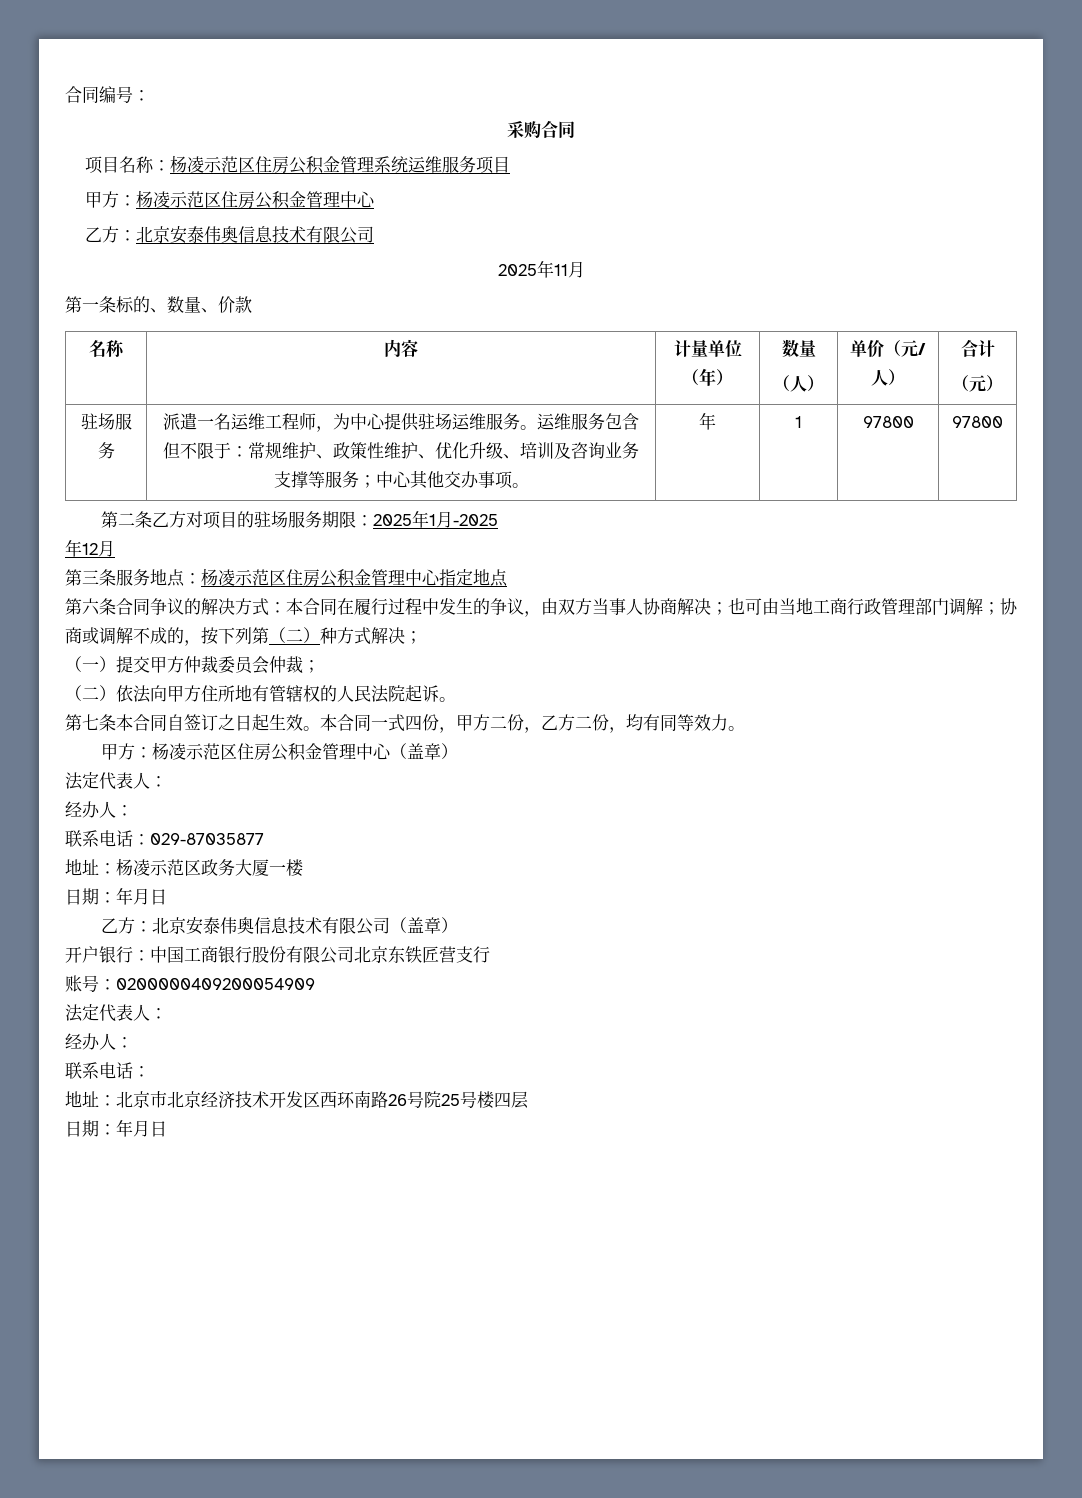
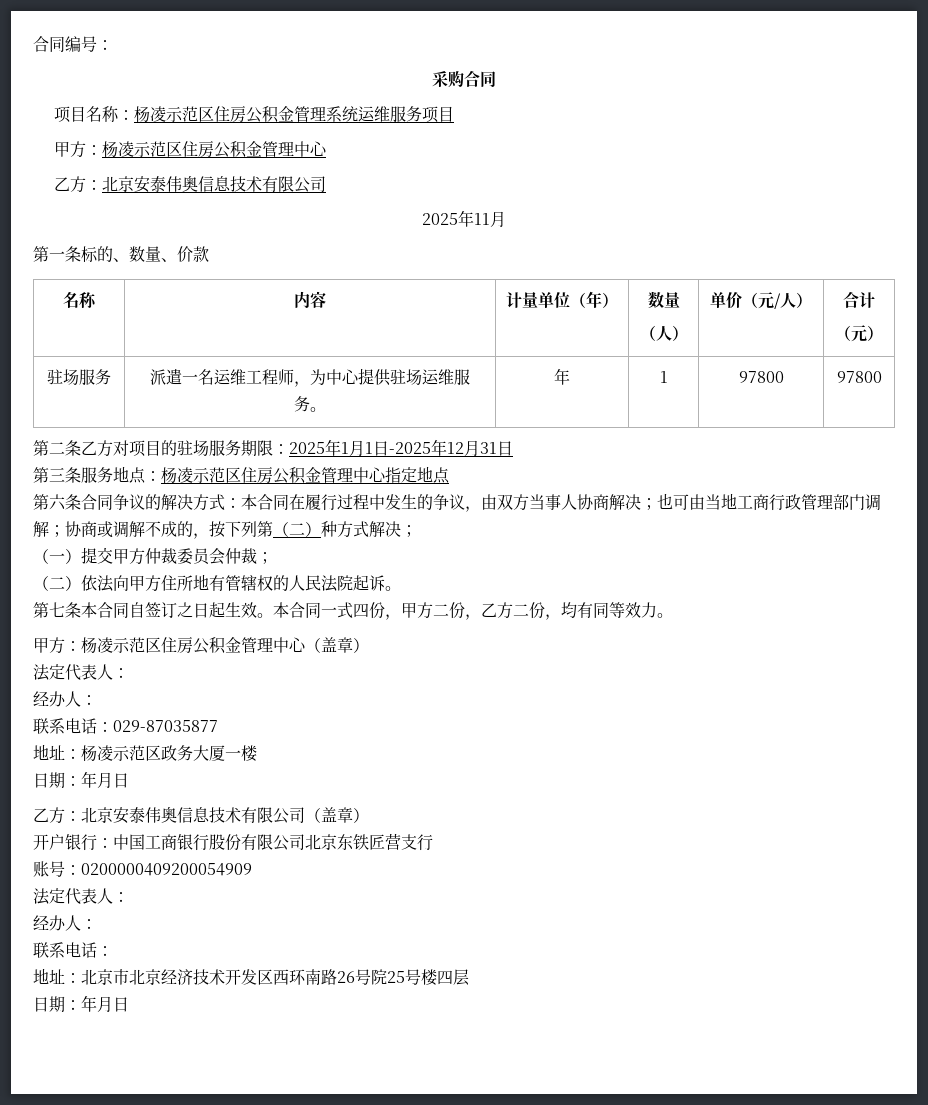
[537,413,639,430] [163,442,639,459] [273,470,529,489] 运维服务包含但不限于：常规维护、政策性维护、优化升级、培训及咨询业务支撑等服务；中心其他交办事项。 -> (326, 409) none
(453, 519) none -> [365,441,389,456] 1日
(498, 520) // -> (431, 448) none
(115, 548) none -> [480,441,513,456] 31日

